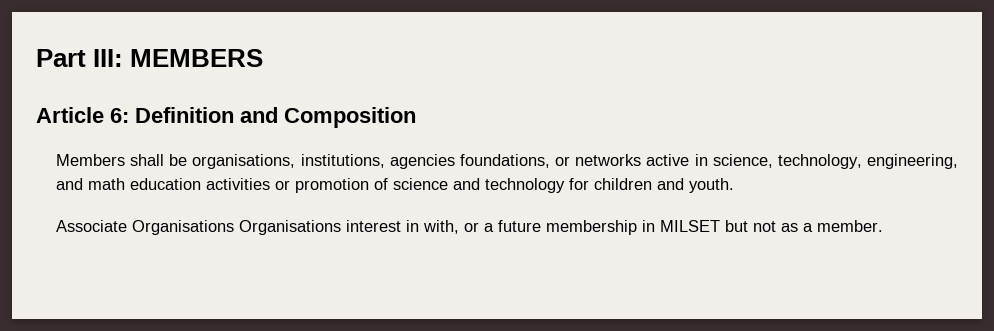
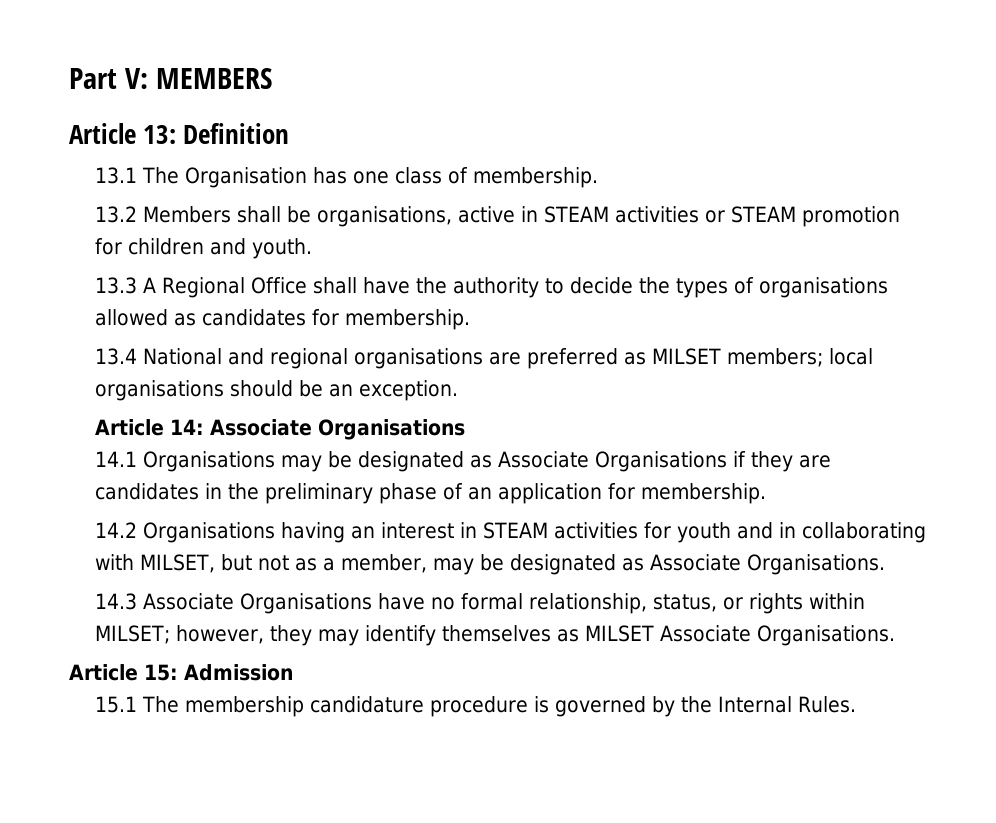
[93,49,124,67] III: -> [124,68,148,89] V:
[110,108,129,123] 6: -> [143,125,177,144] 13:
[240,107,416,128] [56,154,958,169] [56,178,735,193] [56,220,884,235] and Composition // Members shall be organisations, institutions, agencies foundations, or networks active in science, technology, engineering, and math education activities or promotion of science and technology for children and youth. // Associate Organisations Organisations interest in with, or a future membership in MILSET but not as a member. -> [95,167,599,188] [95,206,901,227] [95,238,313,259] [95,277,889,298] [95,309,471,330] [95,348,874,369] [95,380,459,401] [95,419,466,440] [95,451,832,472] [95,483,767,504] [95,522,927,543] [95,554,886,575] [95,593,866,614] [95,625,896,646] [69,664,293,681] [95,696,857,717] // 13.1 The Organisation has one class of membership. // 13.2 Members shall be organisations, active in STEAM activities or STEAM promotion for children and youth. // 13.3 A Regional Office shall have the authority to decide the types of organisations allowed as candidates for membership. // 13.4 National and regional organisations are preferred as MILSET members; local organisations should be an exception. // Article 14: Associate Organisations // 14.1 Organisations may be designated as Associate Organisations if they are candidates in the preliminary phase of an application for membership. // 14.2 Organisations having an interest in STEAM activities for youth and in collaborating with MILSET, but not as a member, may be designated as Associate Organisations. // 14.3 Associate Organisations have no formal relationship, status, or rights within MILSET; however, they may identify themselves as MILSET Associate Organisations. // Article 15: Admission // 15.1 The membership candidature procedure is governed by the Internal Rules.

